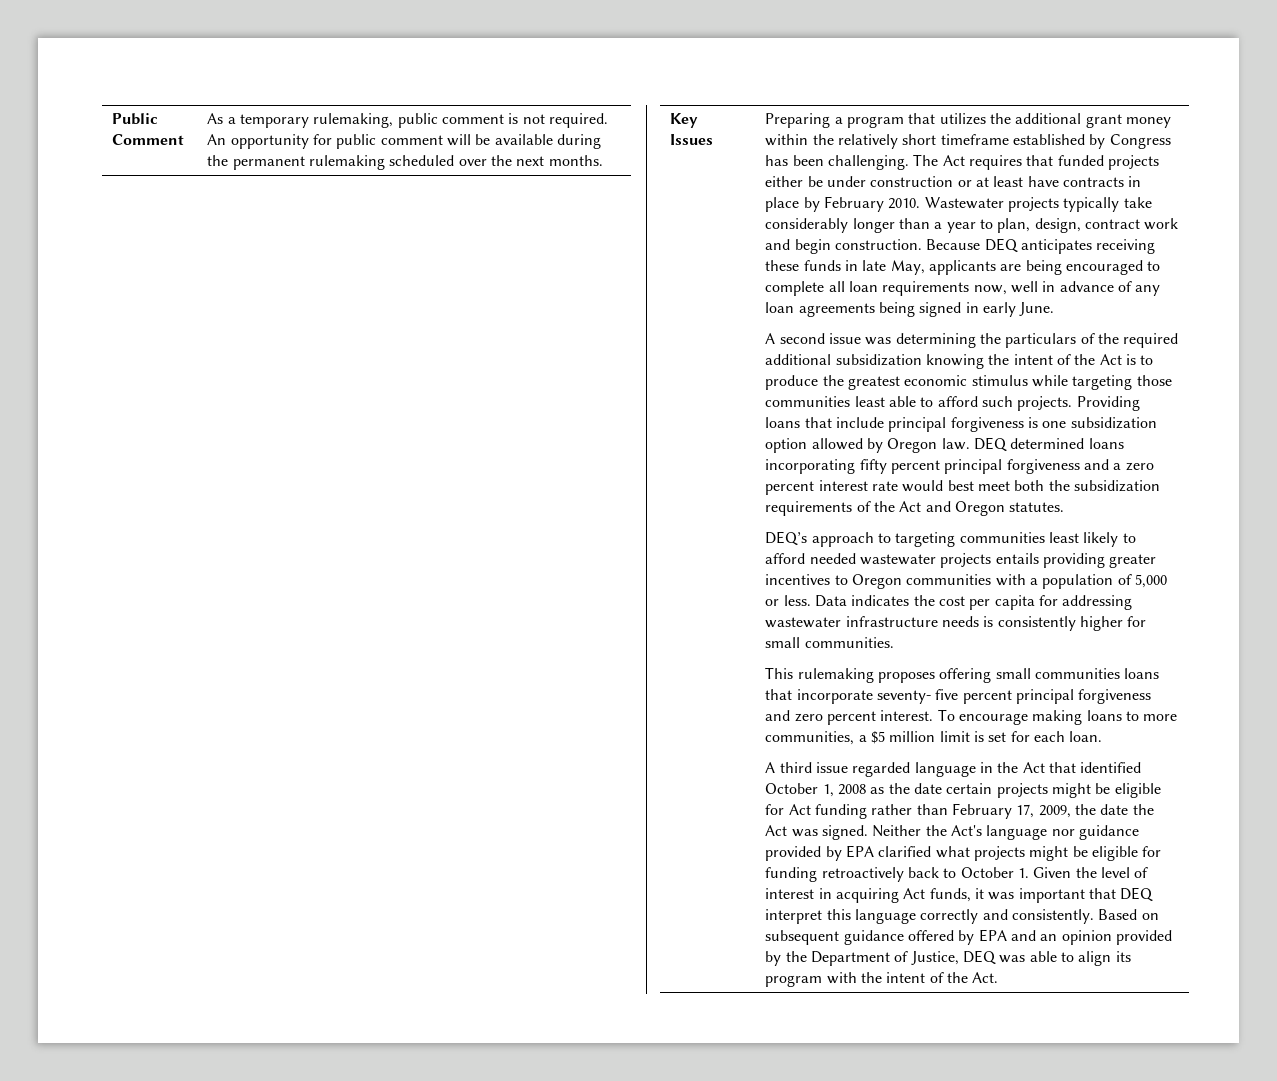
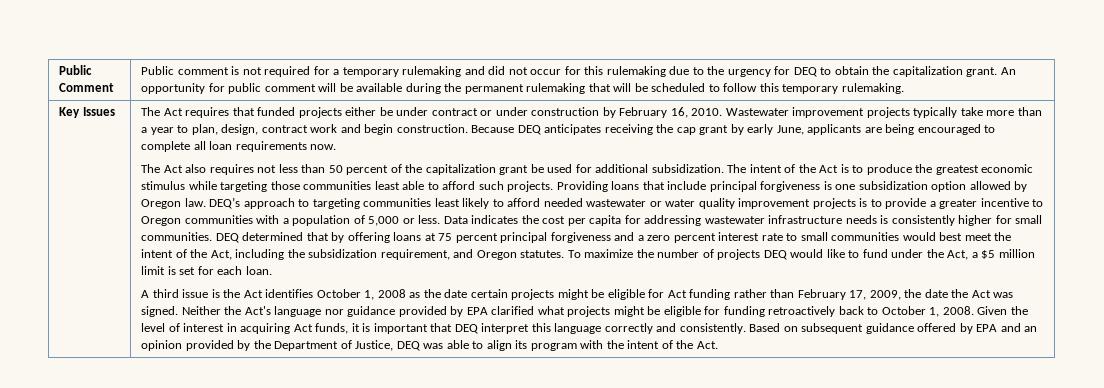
[207,113,609,128] As a temporary rulemaking, public comment is not required. -> [141,66,998,77] Public comment is not required for a temporary rulemaking and did not occur for this rulemaking due to the urgency for DEQ to obtain the capitalization grant.
[389,155,603,166] [670,113,699,128] [670,134,714,145] [765,113,1172,128] [765,134,1171,149] [765,155,910,170] scheduled over the next months. // Key Issues | Preparing a program that utilizes the additional grant money within the relatively short timeframe established by Congress has been challenging. -> [588,83,904,94] [59,107,115,118] that will be scheduled to follow this temporary rulemaking. // Key Issues |
[870,176,1142,187] [765,197,800,212] construction or at least have contracts in place -> [431,107,600,116] contract or under construction
(885, 204) none -> [670,107,688,118] 16,
(1004, 203) none -> [792,107,865,118] improvement
[765,218,895,233] considerably longer -> [986,110,1015,116] more
[765,260,925,275] these funds in late May, -> [656,124,804,135] the cap grant by early June,
[973,281,1161,296] [765,302,1055,317] [765,333,1179,348] [765,354,1010,369] now, well in advance of any loan agreements being signed in early June. // A second issue was determining the particulars of the required additional subsidization knowing the -> [310,144,337,150] [141,164,747,175] now. // The Act also requires not less than 50 percent of the capitalization grant be used for additional subsidization. The
[974,437,1124,452] [765,459,1154,474] [765,480,1161,495] [765,501,1065,516] DEQ determined loans incorporating fifty percent principal forgiveness and a zero percent interest rate would best meet both the subsidization requirements of the Act and Oregon statutes. // -> (206, 202) none
[940,553,1157,568] [765,574,831,585] projects entails providing greater incentives -> [649,198,1029,209] or water quality improvement projects is to provide a greater incentive
[765,667,1160,683] [765,689,1152,704] [765,709,1178,725] [765,731,855,745] // This rulemaking proposes offering small communities loans that incorporate seventy- five percent principal forgiveness and zero percent interest. To encourage making loans to more communities, -> [215,232,1012,243] [141,249,969,260] DEQ determined that by offering loans at 75 percent principal forgiveness and a zero percent interest rate to small communities would best meet the intent of the Act, including the subsidization requirement, and Oregon statutes. To maximize the number of projects DEQ would like to fund under the Act,
[852,762,1142,777] regarded language in the Act that identified -> [211,289,314,298] is the Act identifies
[1018,868,1030,878] 1. -> [929,306,974,317] 1, 2008.
[988,892,1015,900] was -> [362,323,371,332] is

